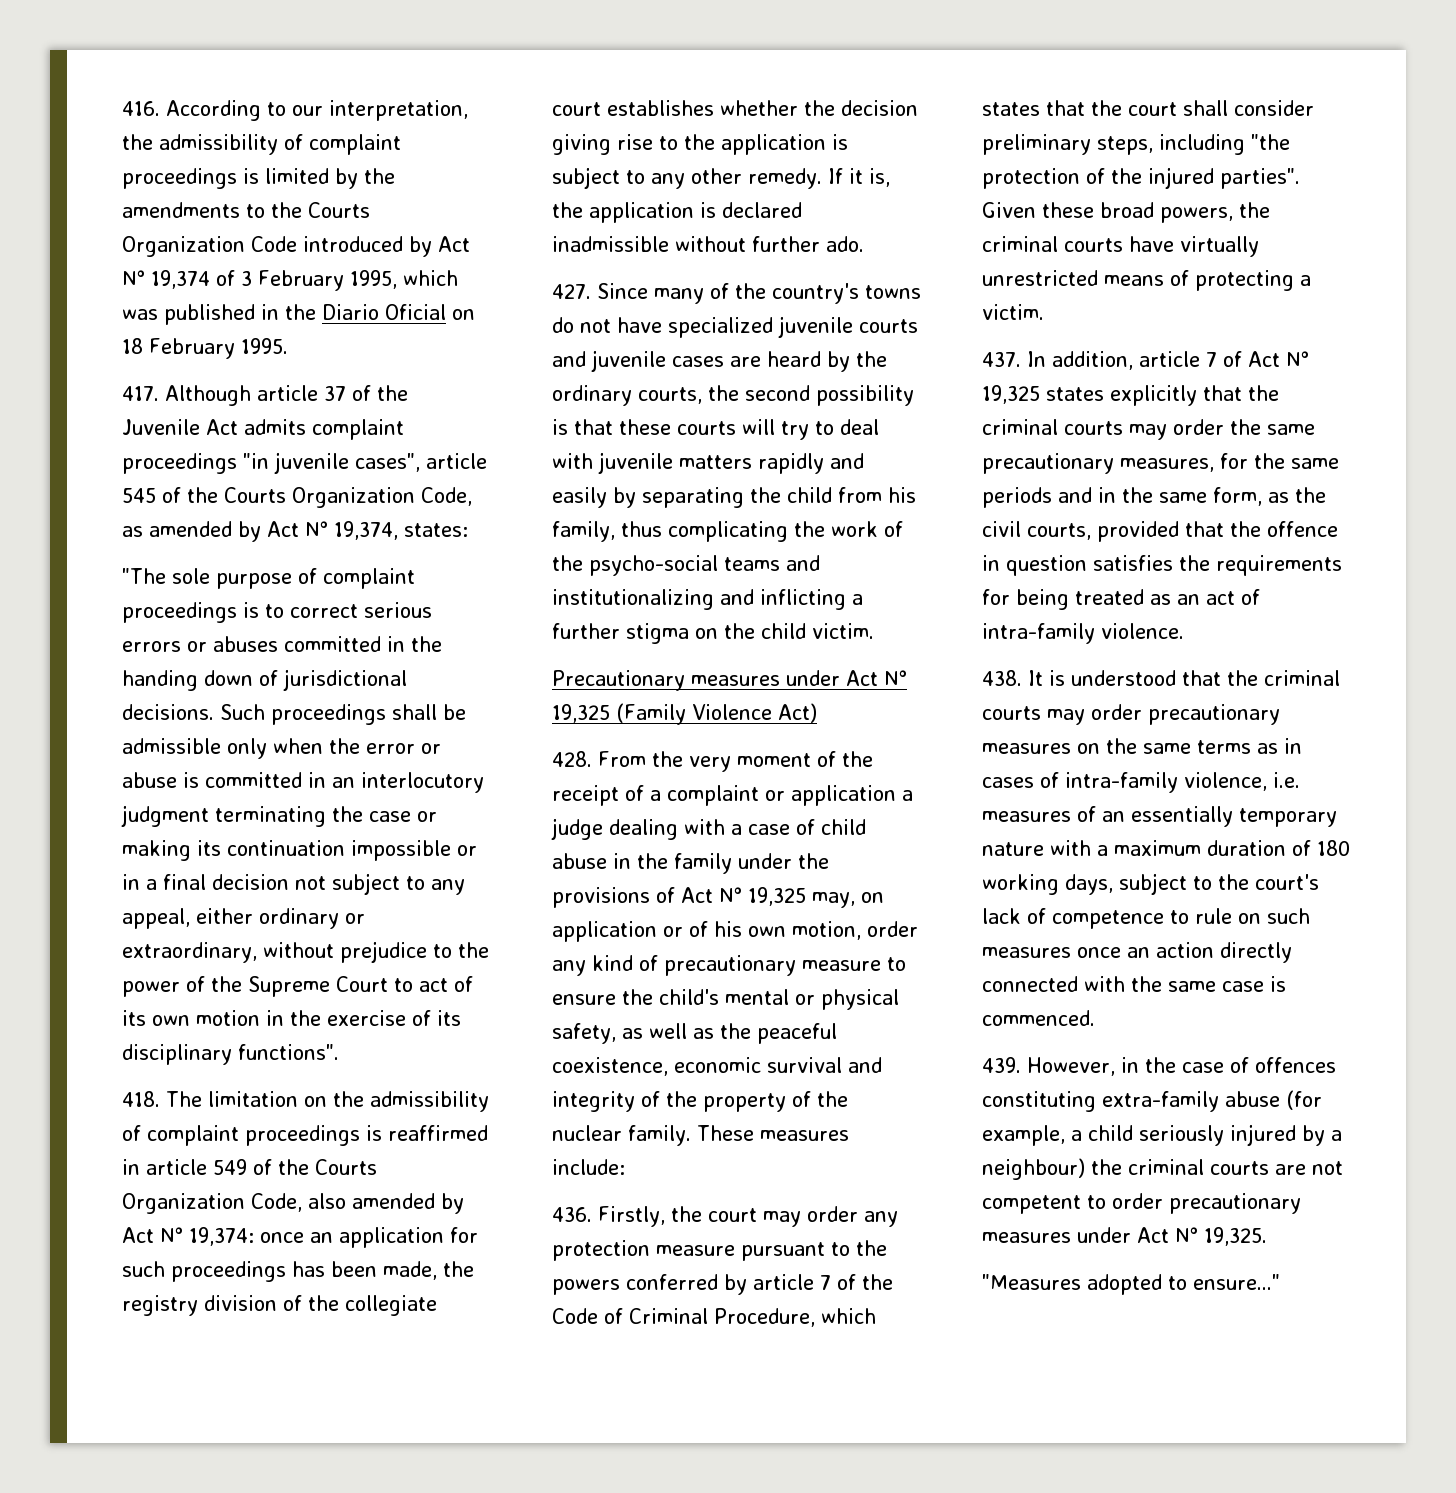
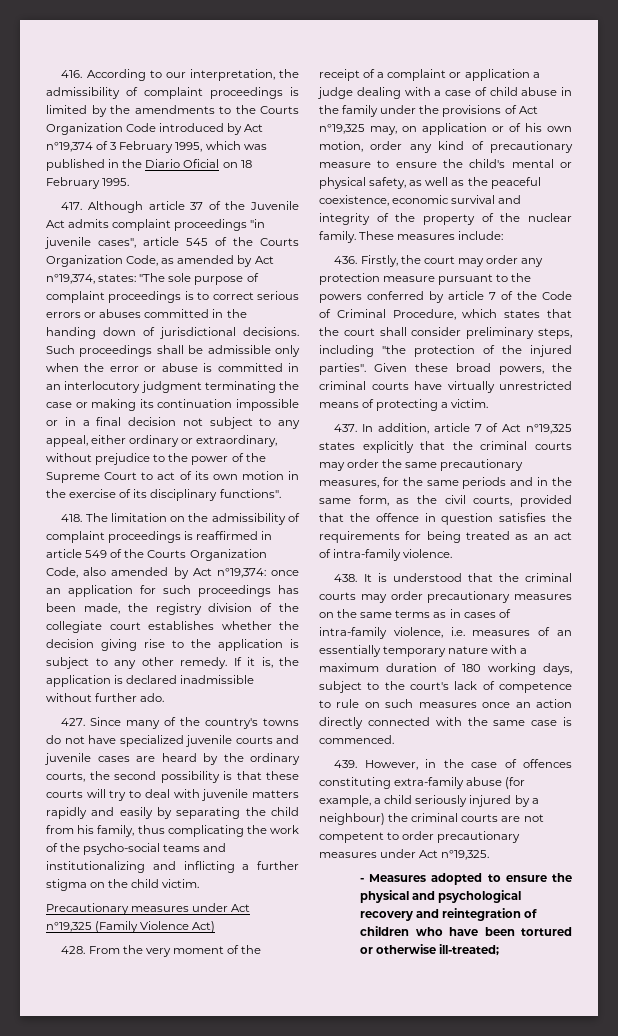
[122,270,210,289] N° 19,374 -> [46,142,93,152] n°19,374
[305,521,398,540] N° 19,374, -> [46,274,95,284] n°19,374,
(468, 530) // -> (137, 278) none
[160,1227,254,1246] N° 19,374: -> [216,568,266,578] n°19,374:
[884,670,907,686] [552,704,610,723] N° 19,325 -> [46,922,92,932] n°19,325
[719,887,806,906] N° 19,325 -> [319,124,365,134] n°19,325
[1285,351,1309,367] [982,385,1040,404] N° 19,325 -> [526,424,572,434] n°19,325
[1175,1227,1267,1246] [982,1274,1280,1295] N° 19,325. // "Measures adopted to ensure..." -> [441,850,490,860] [360,873,572,885] [360,890,522,903] [360,908,538,921] [360,926,572,936] [360,944,500,956] n°19,325. // - Measures adopted to ensure the physical and psychological recovery and reintegration of children who have been tortured or otherwise ill-treated;

